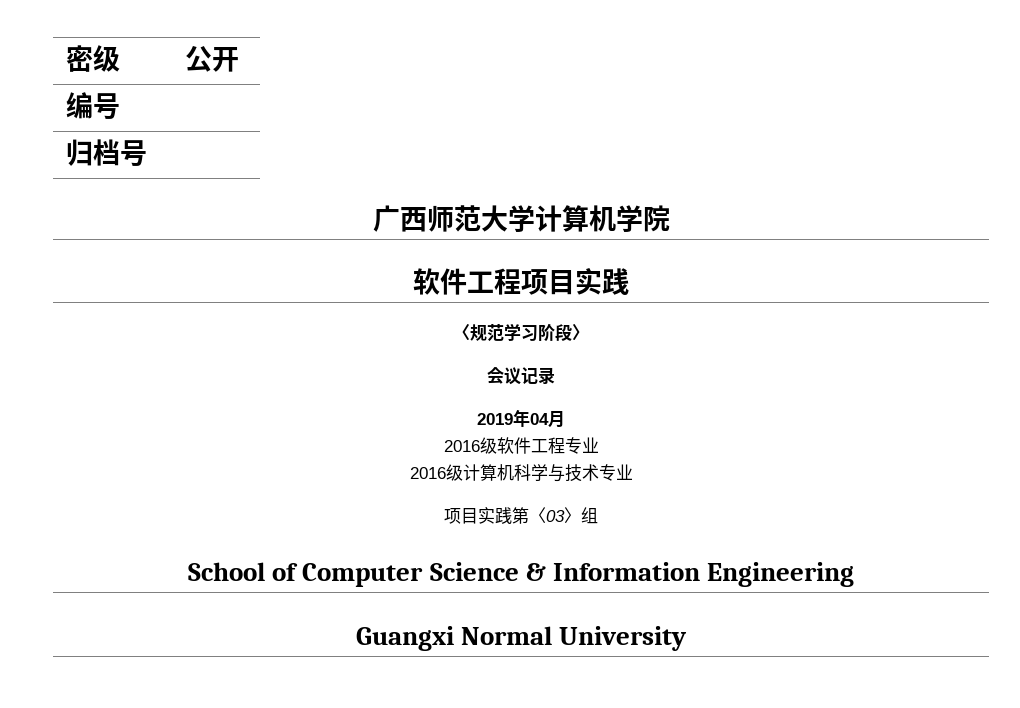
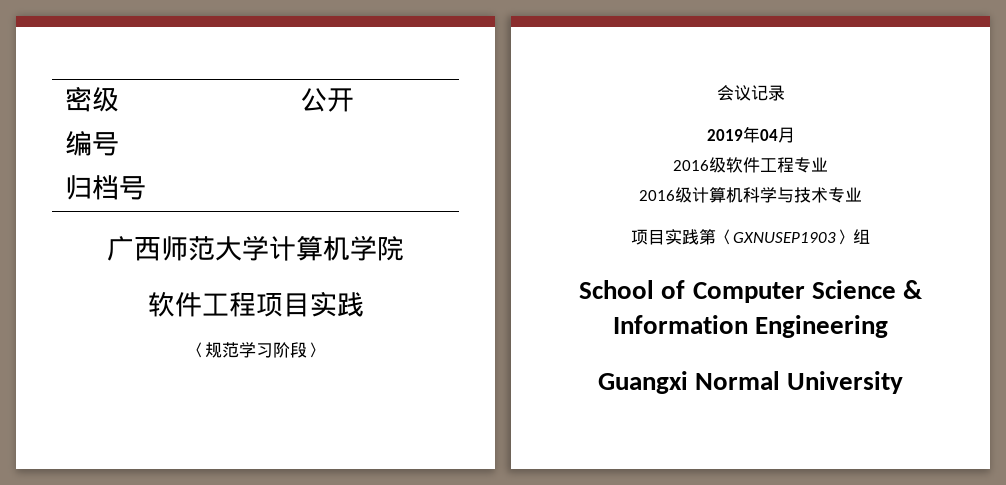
[546,510,565,522] 03 -> [733,232,836,243] GXNUSEP1903

